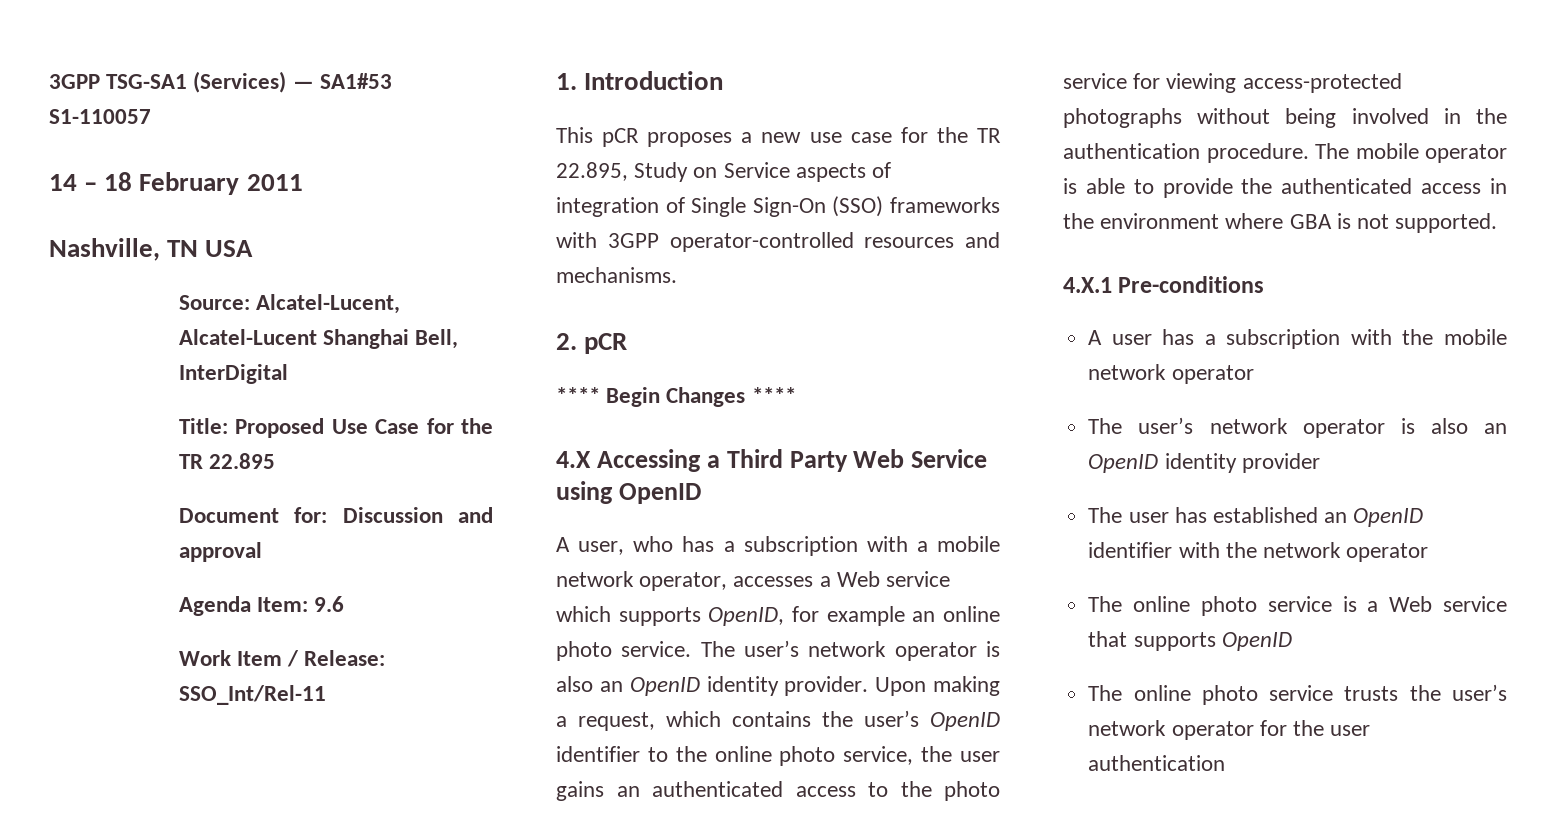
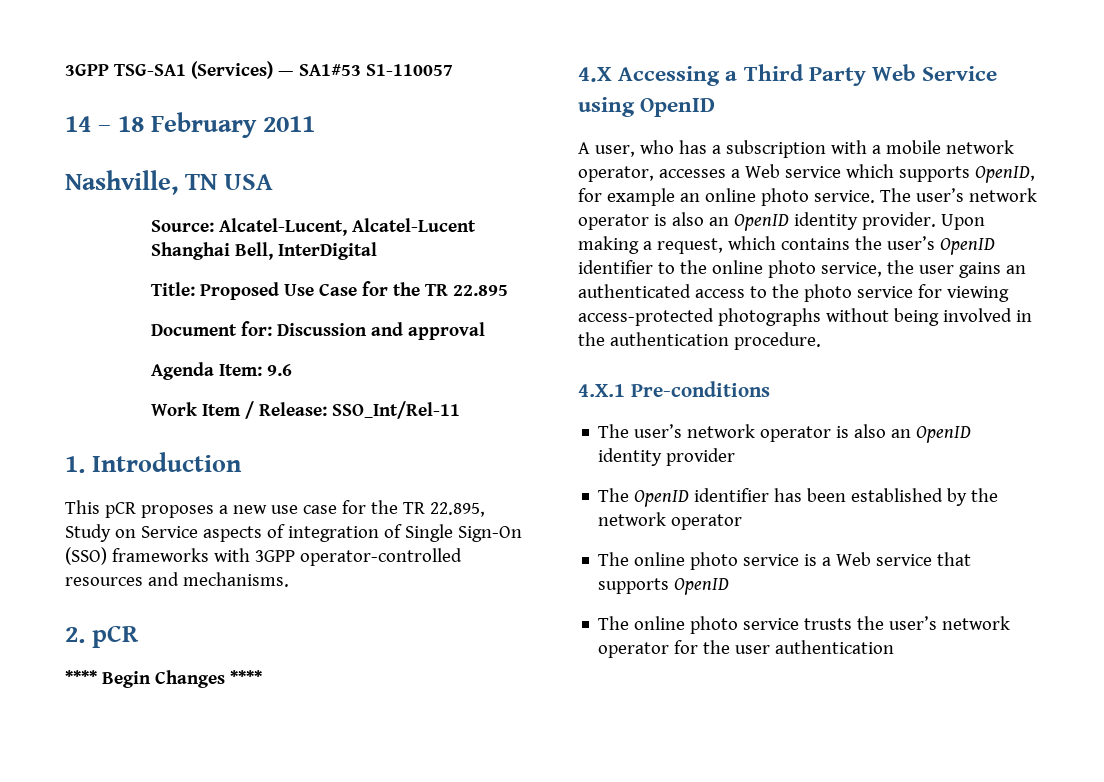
[1315,143,1507,163] [1063,178,1507,198] [1063,213,1498,233] [1063,276,1265,293] [1088,329,1507,349] [1088,364,1254,384] The mobile operator is able to provide the authenticated access in the environment where GBA is not supported. // 4.X.1 Pre-conditions // A user has a subscription with the mobile network operator -> [578,381,770,397] // 4.X.1 Pre-conditions
[1128,507,1424,527] [1088,542,1220,558] user has established an OpenID identifier with -> [634,488,968,507] OpenID identifier has been established by

